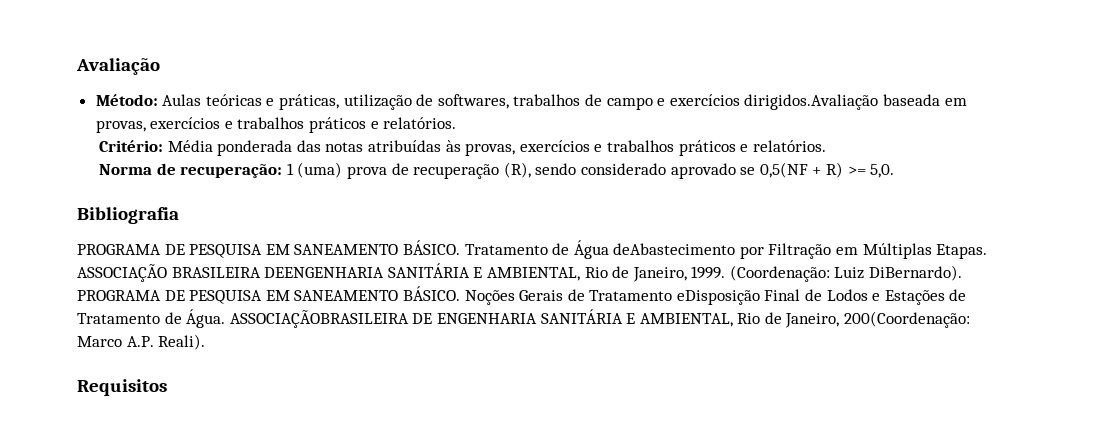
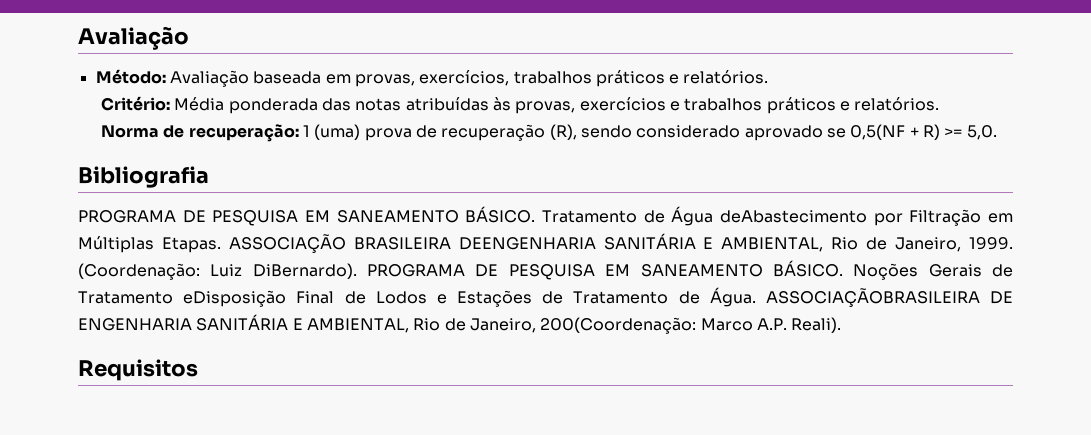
[162,94,879,110] Aulas teóricas e práticas, utilização de softwares, trabalhos de campo e exercícios dirigidos.Avaliação -> [169,70,249,87] Avaliação
[150,117,233,129] exercícios e -> [419,70,510,86] exercícios,

